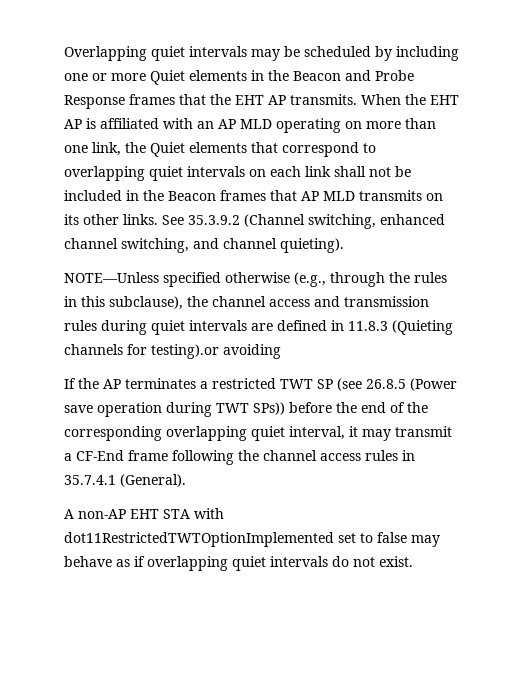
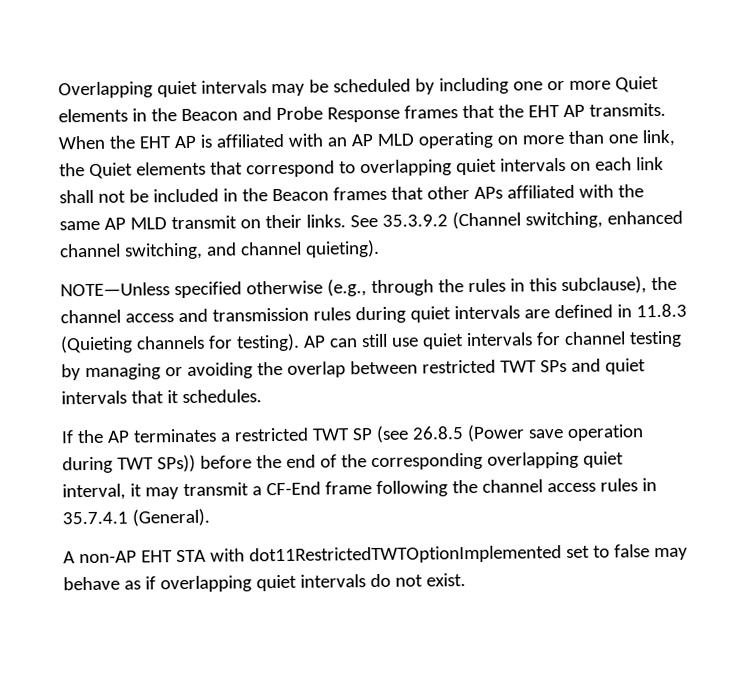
[301,190,443,201] [64,214,119,225] AP MLD transmits on its other -> [426,184,644,200] [59,214,302,231] other APs affiliated with the same AP MLD transmit on their
[151,344,281,359] testing).or avoiding -> [235,330,682,352] [61,358,646,381] [61,389,262,405] testing). AP can still use quiet intervals for channel testing by managing or avoiding the overlap between restricted TWT SPs and quiet intervals that it schedules.

